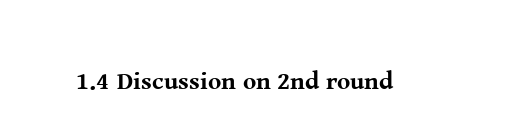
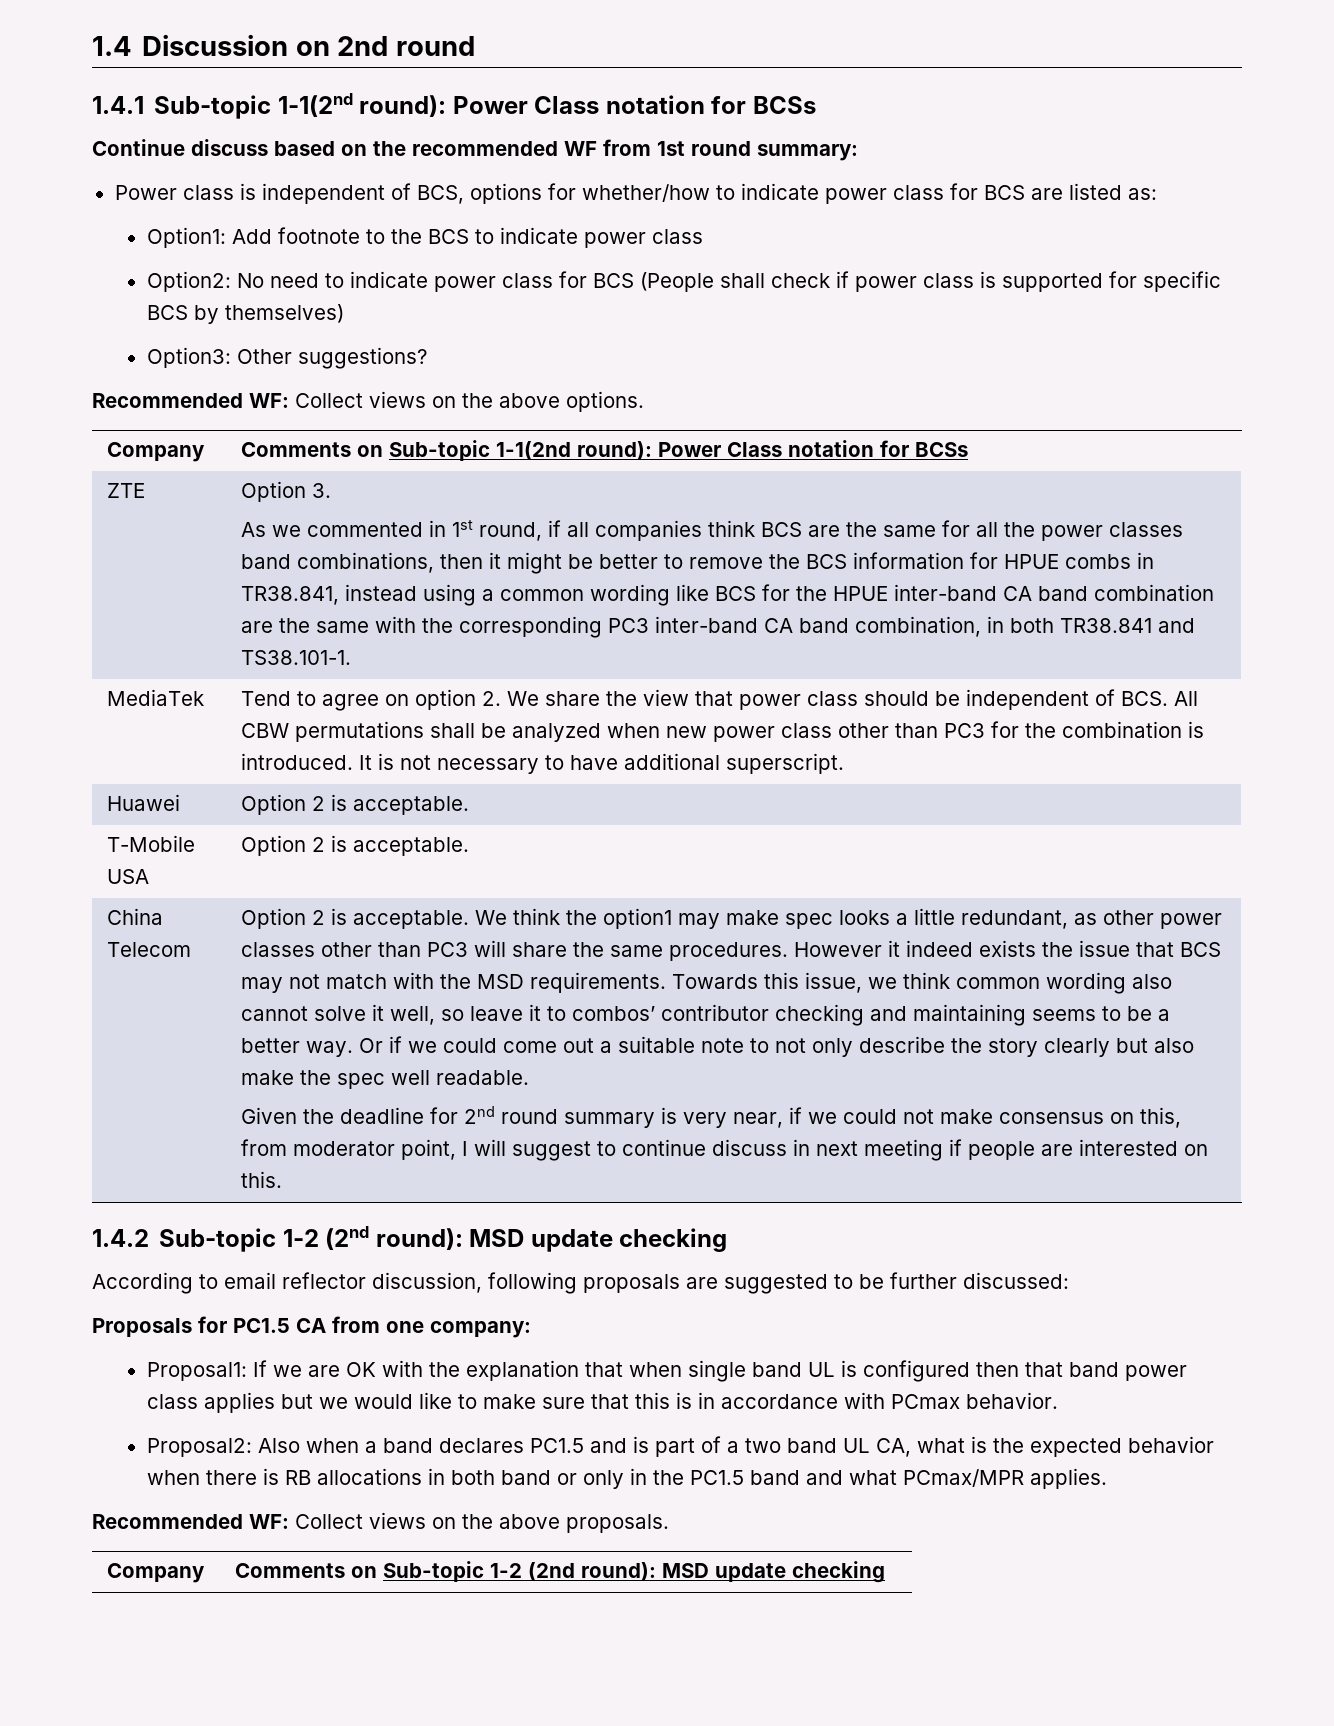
(395, 79) none -> [92,93,816,119] [92,139,858,161] [114,183,1157,204] [146,227,703,248] [146,271,1221,292] [146,304,344,324] [146,347,427,369] [92,391,644,412] [107,442,206,462] [241,440,969,461] [107,483,146,498] [241,481,332,502] [241,520,1184,541] [241,552,1155,574] [241,584,1215,606] [241,616,1196,638] [241,650,352,665] [107,689,205,706] [241,689,1199,711] [241,721,1205,742] [241,753,845,774] [107,794,181,811] [241,794,470,815] [107,835,196,852] [107,869,150,884] [241,835,470,856] [107,908,164,925] [107,942,192,957] [241,908,1223,929] [241,940,1222,961] [241,972,1173,994] [241,1004,1171,1026] [241,1036,1195,1057] [241,1070,530,1089] [241,1106,1182,1128] [241,1139,1209,1161] [241,1171,283,1188] [92,1226,728,1252] [92,1272,1069,1294] [92,1316,531,1338] [146,1360,1187,1382] [146,1392,1058,1413] [146,1436,1214,1457] [146,1468,1107,1489] [92,1512,669,1533] [107,1563,206,1583] [235,1561,886,1583] // 1.4.1 Sub-topic 1-1(2nd round): Power Class notation for BCSs // Continue discuss based on the recommended WF from 1st round summary: // Power class is independent of BCS, options for whether/how to indicate power class for BCS are listed as: // Option1: Add footnote to the BCS to indicate power class // Option2: No need to indicate power class for BCS (People shall check if power class is supported for specific BCS by themselves) // Option3: Other suggestions? // Recommended WF: Collect views on the above options. // Company | Comments on Sub-topic 1-1(2nd round): Power Class notation for BCSs // ZTE | Option 3. // As we commented in 1st round, if all companies think BCS are the same for all the power classes band combinations, then it might be better to remove the BCS information for HPUE combs in TR38.841, instead using a common wording like BCS for the HPUE inter-band CA band combination are the same with the corresponding PC3 inter-band CA band combination, in both TR38.841 and TS38.101-1. // MediaTek | Tend to agree on option 2. We share the view that power class should be independent of BCS. All CBW permutations shall be analyzed when new power class other than PC3 for the combination is introduced. It is not necessary to have additional superscript. // Huawei | Option 2 is acceptable. // T-Mobile USA | Option 2 is acceptable. // China Telecom | Option 2 is acceptable. We think the option1 may make spec looks a little redundant, as other power classes other than PC3 will share the same procedures. However it indeed exists the issue that BCS may not match with the MSD requirements. Towards this issue, we think common wording also cannot solve it well, so leave it to combos’ contributor checking and maintaining seems to be a better way. Or if we could come out a suitable note to not only describe the story clearly but also make the spec well readable. // Given the deadline for 2nd round summary is very near, if we could not make consensus on this, from moderator point, I will suggest to continue discuss in next meeting if people are interested on this. // 1.4.2 Sub-topic 1-2 (2nd round): MSD update checking // According to email reflector discussion, following proposals are suggested to be further discussed: // Proposals for PC1.5 CA from one company: // Proposal1: If we are OK with the explanation that when single band UL is configured then that band power class applies but we would like to make sure that this is in accordance with PCmax behavior. // Proposal2: Also when a band declares PC1.5 and is part of a two band UL CA, what is the expected behavior when there is RB allocations in both band or only in the PC1.5 band and what PCmax/MPR applies. // Recommended WF: Collect views on the above proposals. // Company | Comments on Sub-topic 1-2 (2nd round): MSD update checking

